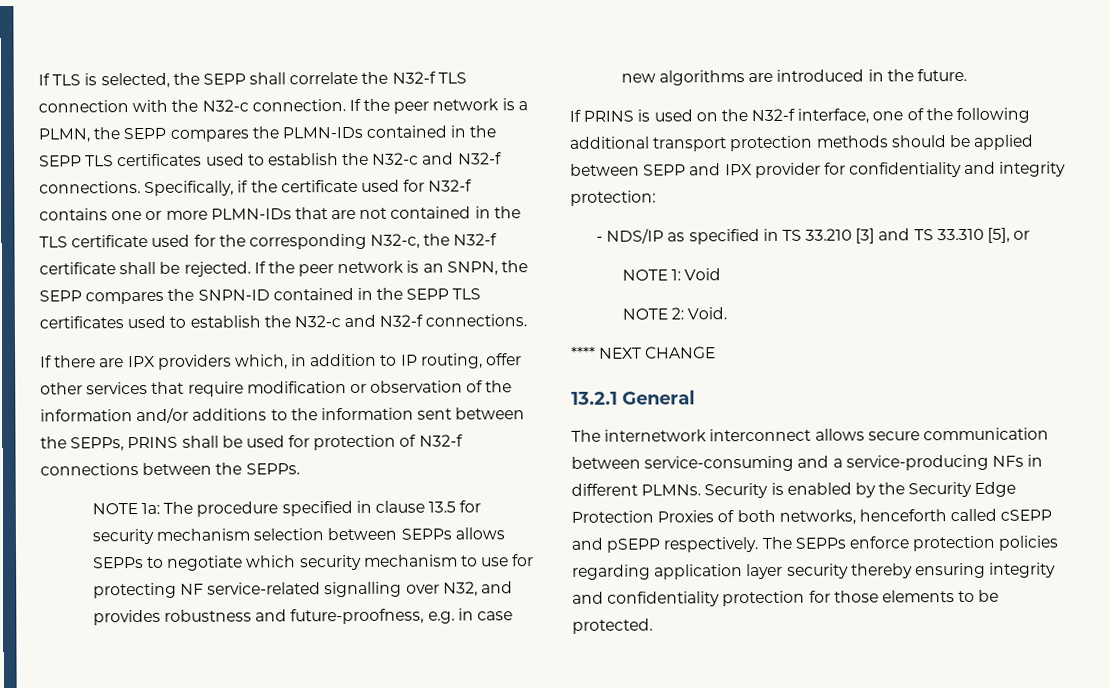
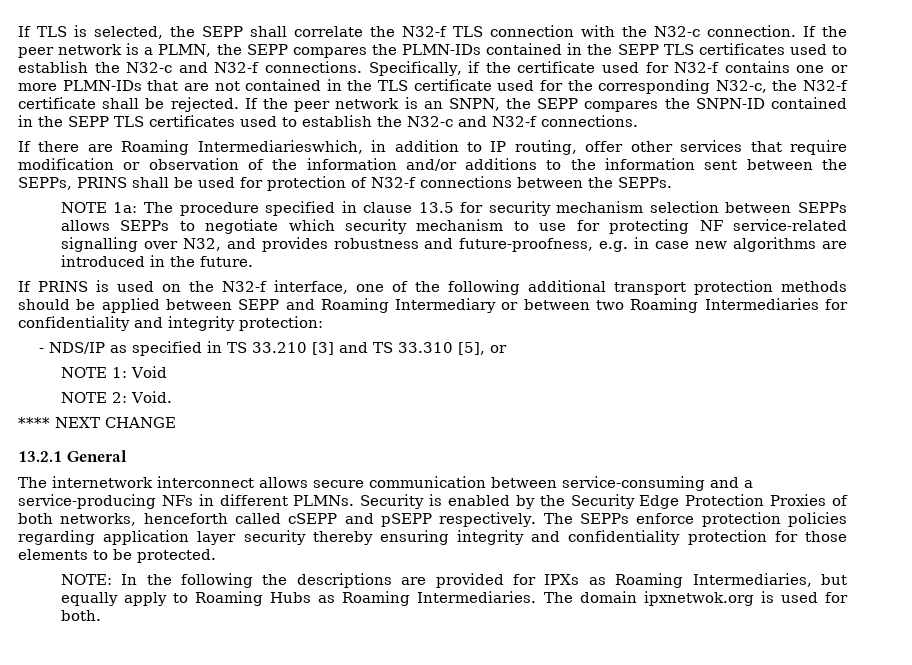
[127,354,288,370] IPX providers which, -> [121,140,363,155] Roaming Intermediarieswhich,
[724,162,821,179] IPX provider -> [320,298,819,313] Roaming Intermediary or between two Roaming Intermediaries
(653, 626) none -> [60,573,848,588] [60,591,848,606] [60,610,101,621] // NOTE: In the following the descriptions are provided for IPXs as Roaming Intermediaries, but equally apply to Roaming Hubs as Roaming Intermediaries. The domain ipxnetwok.org is used for both.

